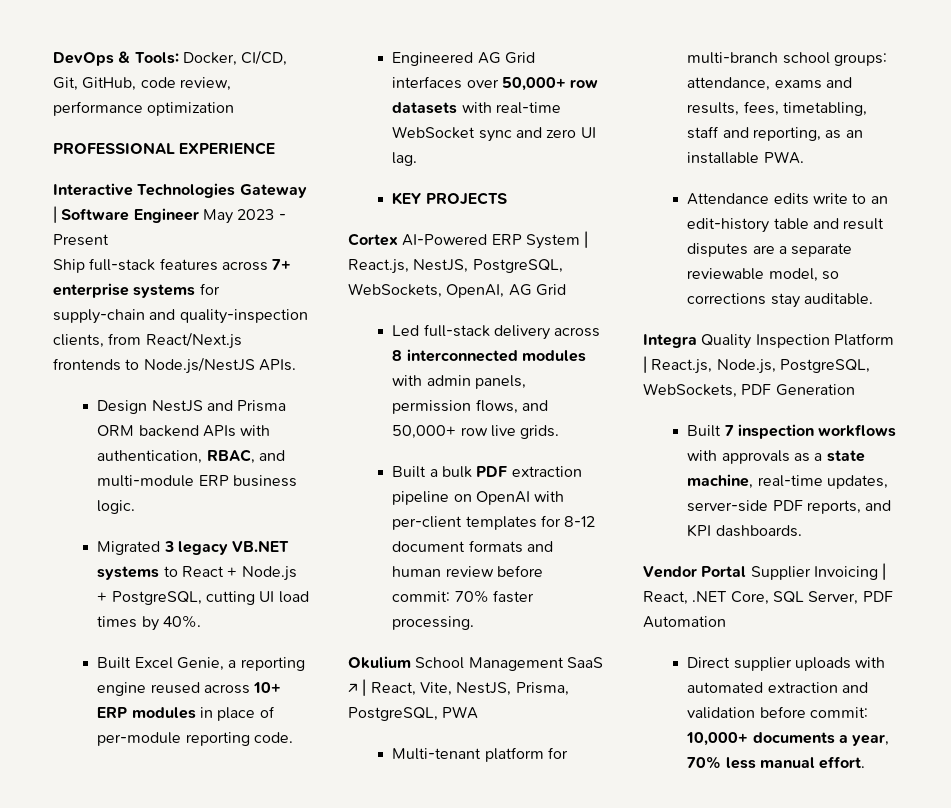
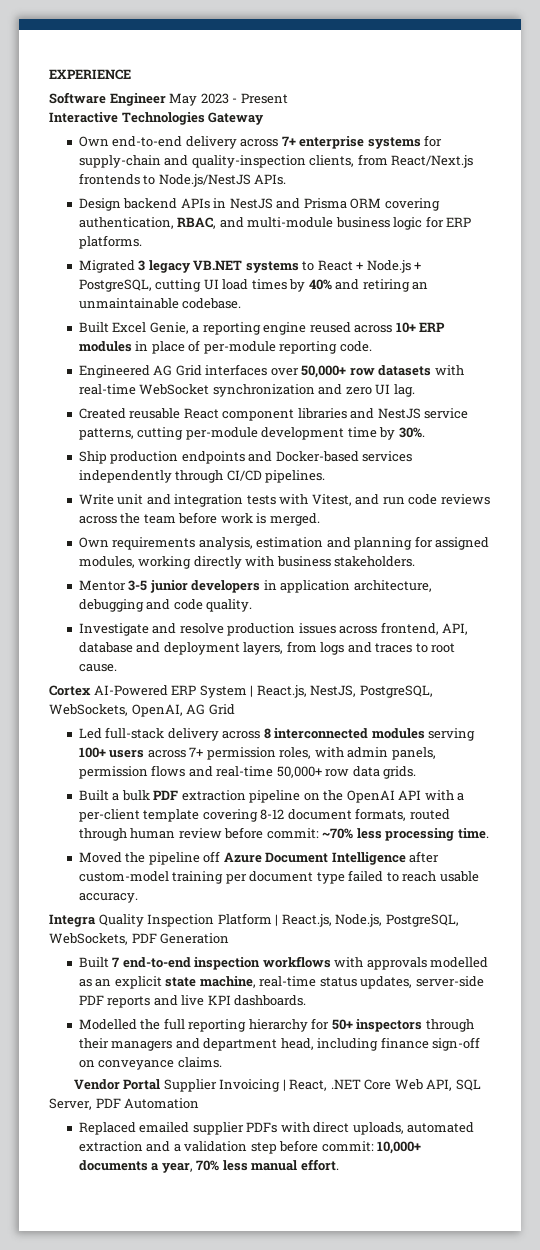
[53,50,288,66] [53,77,231,91] [53,101,235,116] [53,142,276,155] [53,183,307,198] [53,206,57,223] DevOps & Tools: Docker, CI/CD, Git, GitHub, code review, performance optimization // PROFESSIONAL EXPERIENCE // Interactive Technologies Gateway | -> [49,69,131,80] EXPERIENCE //
[53,258,218,273] Ship full-stack features -> [49,112,265,125] [78,136,237,149] Interactive Technologies Gateway // Own end-to-end delivery
(148, 407) none -> [123,198,227,209] backend APIs in
[138,425,271,437] backend APIs with -> [384,198,440,211] covering
[198,475,298,487] [97,500,136,514] ERP business logic. -> [335,216,472,230] [78,235,142,249] business logic for ERP platforms.
[163,615,202,628] 40%. -> [308,279,429,292] [78,298,242,309] 40% and retiring an unmaintainable codebase.
[478,130,512,142] sync -> [212,384,315,397] synchronization
[392,192,507,205] KEY PROJECTS -> [78,408,469,421] [78,427,425,440] [78,451,413,464] [78,470,326,483] [78,494,490,507] [78,512,320,526] [78,536,490,550] [78,556,416,569] [78,580,432,593] [78,599,253,612] [78,622,469,636] [78,641,456,655] [78,664,117,672] Created reusable React component libraries and NestJS service patterns, cutting per-module development time by 30%. // Ship production endpoints and Docker-based services independently through CI/CD pipelines. // Write unit and integration tests with Vitest, and run code reviews across the team before work is merged. // Own requirements analysis, estimation and planning for assigned modules, working directly with business stakeholders. // Mentor 3-5 junior developers in application architecture, debugging and code quality. // Investigate and resolve production issues across frontend, API, database and deployment layers, from logs and traces to root cause.
(587, 356) none -> [428,728,476,741] [78,747,312,760] serving 100+ users across 7+ permission roles,
[475,399,549,414] [392,425,517,439] flows, and 50,000+ row live -> [151,765,380,778] flows and real-time 50,000+ row data
[476,491,565,505] [392,515,596,530] [392,540,554,553] [392,565,544,577] [392,590,535,603] [392,616,475,630] [348,656,603,671] [348,679,569,696] [348,706,479,721] [392,747,569,762] [687,52,888,66] [687,77,853,91] [687,101,868,116] [687,126,863,141] [687,151,804,164] [687,193,888,205] [687,218,885,233] [687,243,853,257] [687,268,840,282] [687,293,874,308] OpenAI with per-client templates for 8-12 document formats and human review before commit: 70% faster processing. // Okulium School Management SaaS ↗ | React, Vite, NestJS, Prisma, PostgreSQL, PWA // Multi-tenant platform for multi-branch school groups: attendance, exams and results, fees, timetabling, staff and reporting, as an installable PWA. // Attendance edits write to an edit-history table and result disputes are a separate reviewable model, so corrections stay auditable. -> [323,790,465,803] [78,808,450,822] [78,827,489,841] [78,851,440,865] [78,870,479,884] [78,893,138,903] the OpenAI API with a per-client template covering 8-12 document formats, routed through human review before commit: ~70% less processing time. // Moved the pipeline off Azure Document Intelligence after custom-model training per document type failed to reach usable accuracy.
(734, 430) none -> [122,957,191,968] end-to-end
[794,453,823,462] as a -> [430,957,489,968] [78,976,162,989] modelled as an explicit
(823, 481) none -> [319,977,357,987] status
[807,500,892,514] reports, and -> [107,995,205,1008] reports and live
(802, 531) none -> [78,1018,474,1032] [78,1037,481,1051] [78,1057,222,1070] // Modelled the full reporting hierarchy for 50+ inspectors through their managers and department head, including finance sign-off on conveyance claims.
[730,591,769,605] Core, -> [364,1079,453,1091] Core Web API,
[687,657,886,671] [687,682,869,693] [687,707,756,719] Direct supplier uploads with automated extraction and validation -> [78,1122,475,1135] [78,1141,277,1154] Replaced emailed supplier PDFs with direct uploads, automated extraction and a validation step

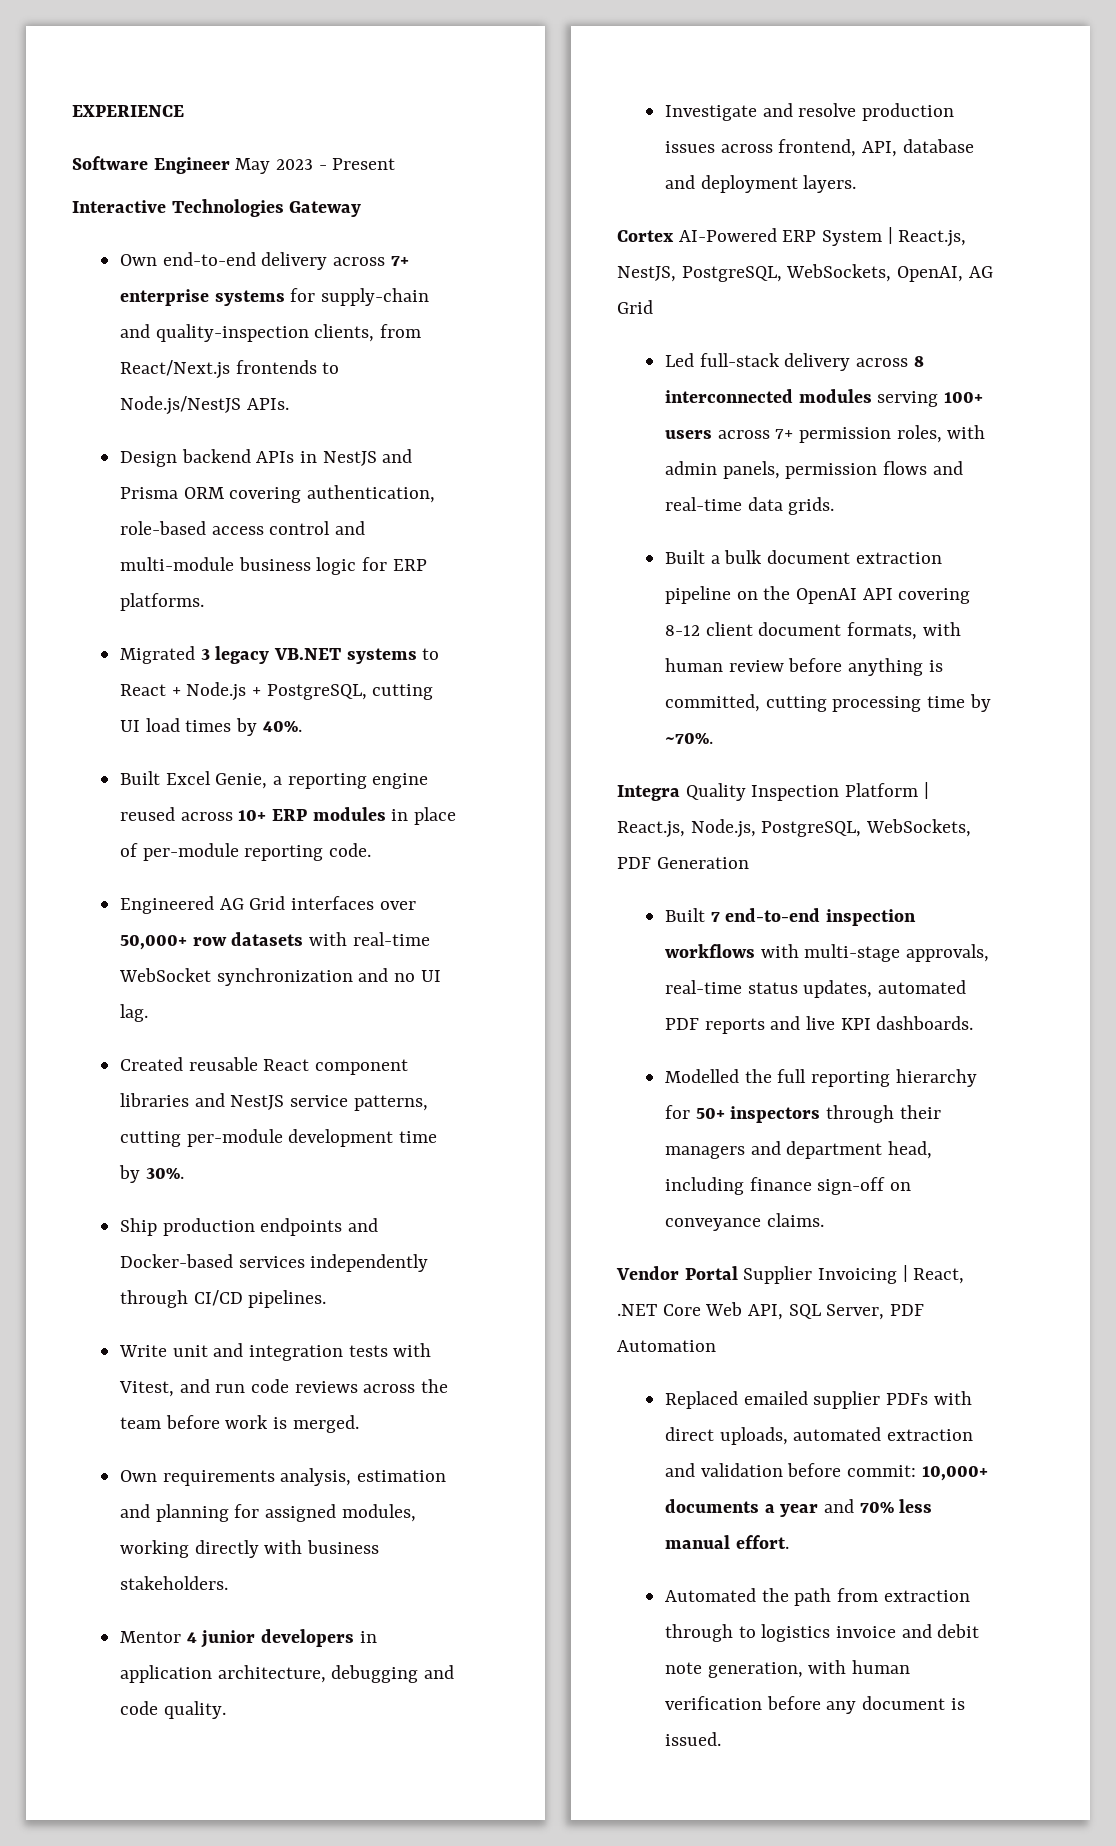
[177,217,217,229] RBAC, -> [120,521,331,535] role-based access control
[308,279,429,292] [78,298,242,309] 40% and retiring an unmaintainable codebase. -> [262,721,302,732] 40%.
[345,387,372,395] zero -> [394,973,416,982] no
[128,580,148,591] 3-5 -> [186,1632,197,1643] 4
[243,641,456,655] [78,664,117,672] layers, from logs and traces to root cause. -> [803,175,857,193] layers.
[276,766,350,778] 50,000+ row -> (743, 504) none
[153,790,179,800] PDF -> [767,550,851,564] document
[424,790,465,801] [78,809,200,822] with a per-client template -> (893, 594) none
(285, 814) none -> [705,622,753,636] client
[409,809,450,820] [78,828,127,841] routed through -> [922,622,961,636] with
[266,828,489,841] [78,851,440,865] [78,870,479,884] [78,893,138,903] commit: ~70% less processing time. // Moved the pipeline off Azure Document Intelligence after custom-model training per document type failed to reach usable accuracy. -> [848,658,943,676] [665,694,991,712] [665,733,714,744] anything is committed, cutting processing time by ~70%.
[366,957,489,970] [78,976,256,989] approvals modelled as an explicit state machine, -> [804,944,990,962] multi-stage approvals,
[415,976,484,987] server-side -> [878,980,967,994] automated
[173,1141,277,1154] a validation step -> [700,1463,783,1477] validation
[161,1163,193,1173] year, -> [780,1499,855,1517] year and
(339, 1165) none -> [665,1588,970,1606] [665,1624,980,1642] [665,1660,911,1678] [665,1696,965,1714] [665,1732,722,1746] // Automated the path from extraction through to logistics invoice and debit note generation, with human verification before any document is issued.

